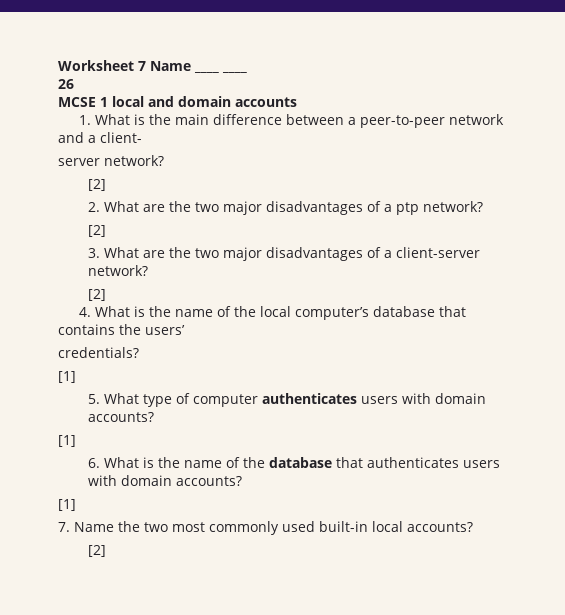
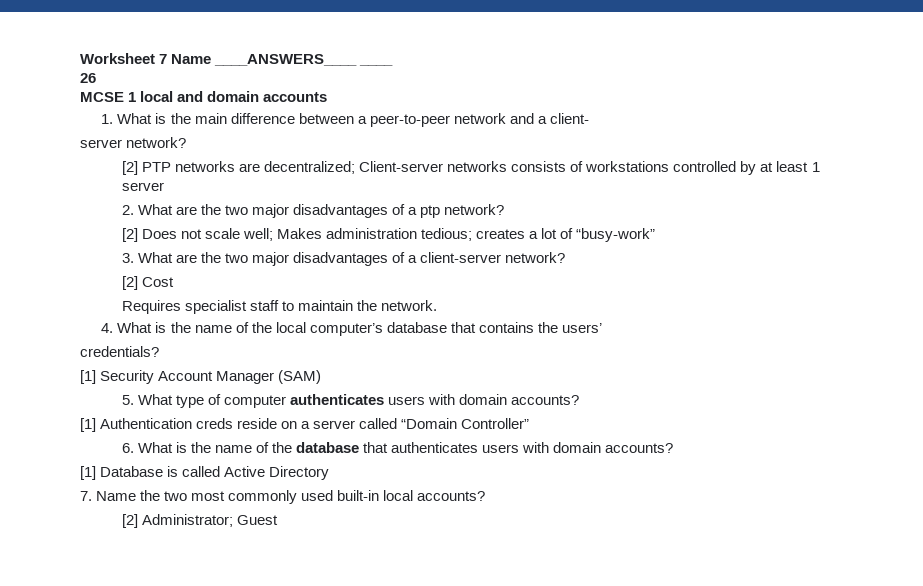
[194,71,219,73] ____ -> [214,54,358,66] ____ANSWERS____
(107, 185) none -> [141,161,820,175] [121,182,164,191] PTP networks are decentralized; Client-server networks consists of workstations controlled by at least 1 server
(107, 231) none -> [141,228,656,242] Does not scale well; Makes administration tedious; creates a lot of “busy-work”
(107, 295) none -> [141,277,174,287] [121,300,438,314] Cost // Requires specialist staff to maintain the network.
(76, 377) none -> [100,370,322,384] Security Account Manager (SAM)
(76, 441) none -> [100,418,530,429] Authentication creds reside on a server called “Domain Controller”
(76, 505) none -> [100,466,330,480] Database is called Active Directory
(107, 551) none -> [141,514,278,527] Administrator; Guest

